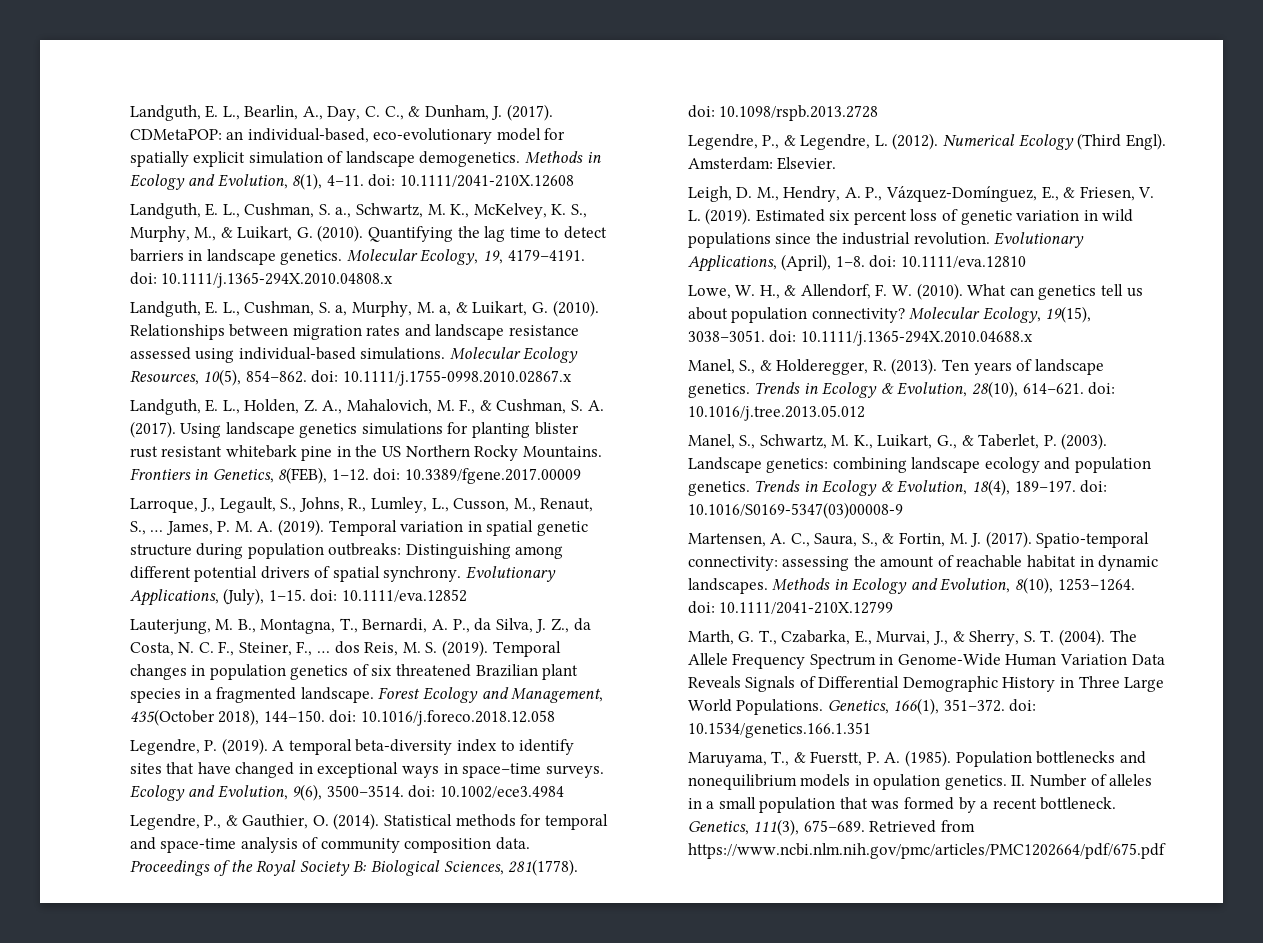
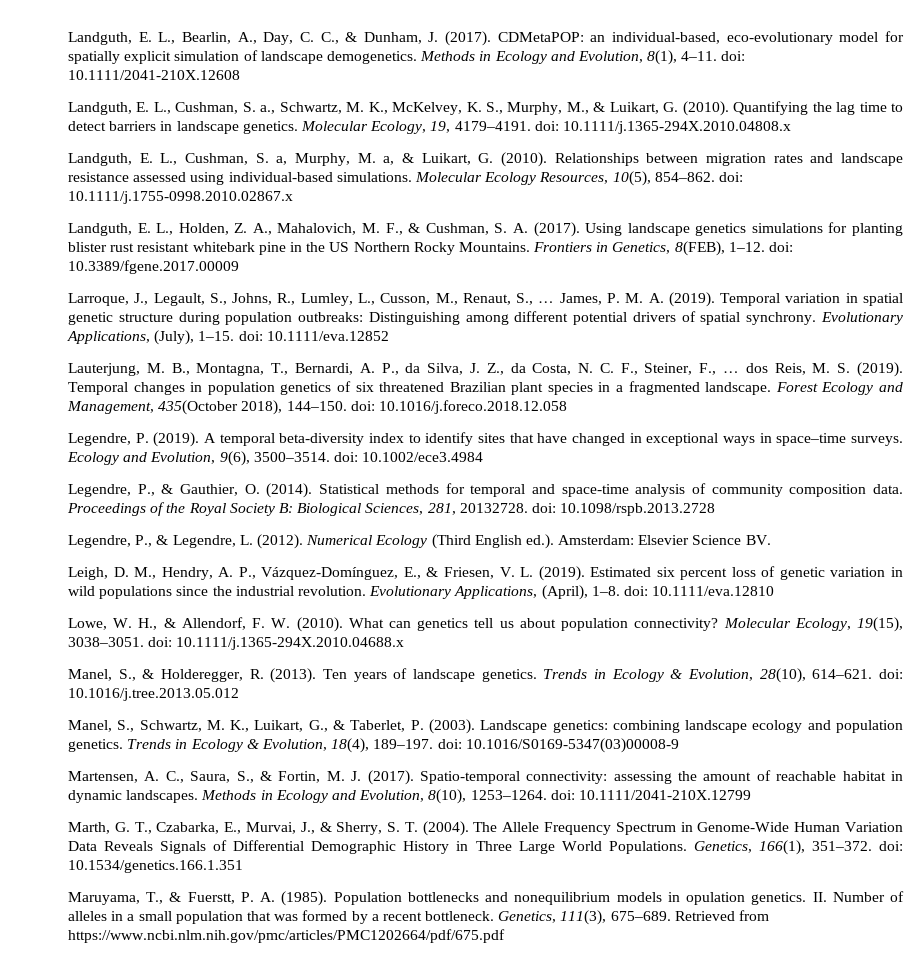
[508,859,579,876] 281(1778). -> [427,503,528,515] 281, 20132728.
[1125,133,1166,150] [687,157,837,170] Engl). Amsterdam: Elsevier. -> [474,534,771,549] English ed.). Amsterdam: Elsevier Science BV.

